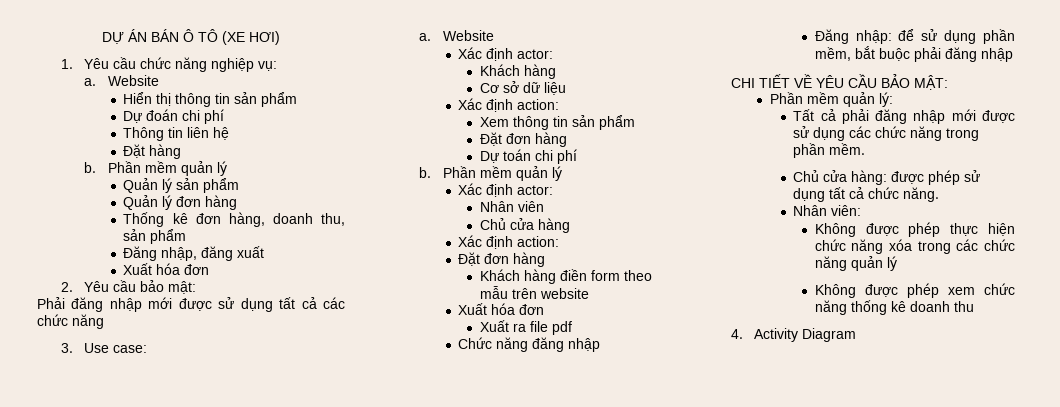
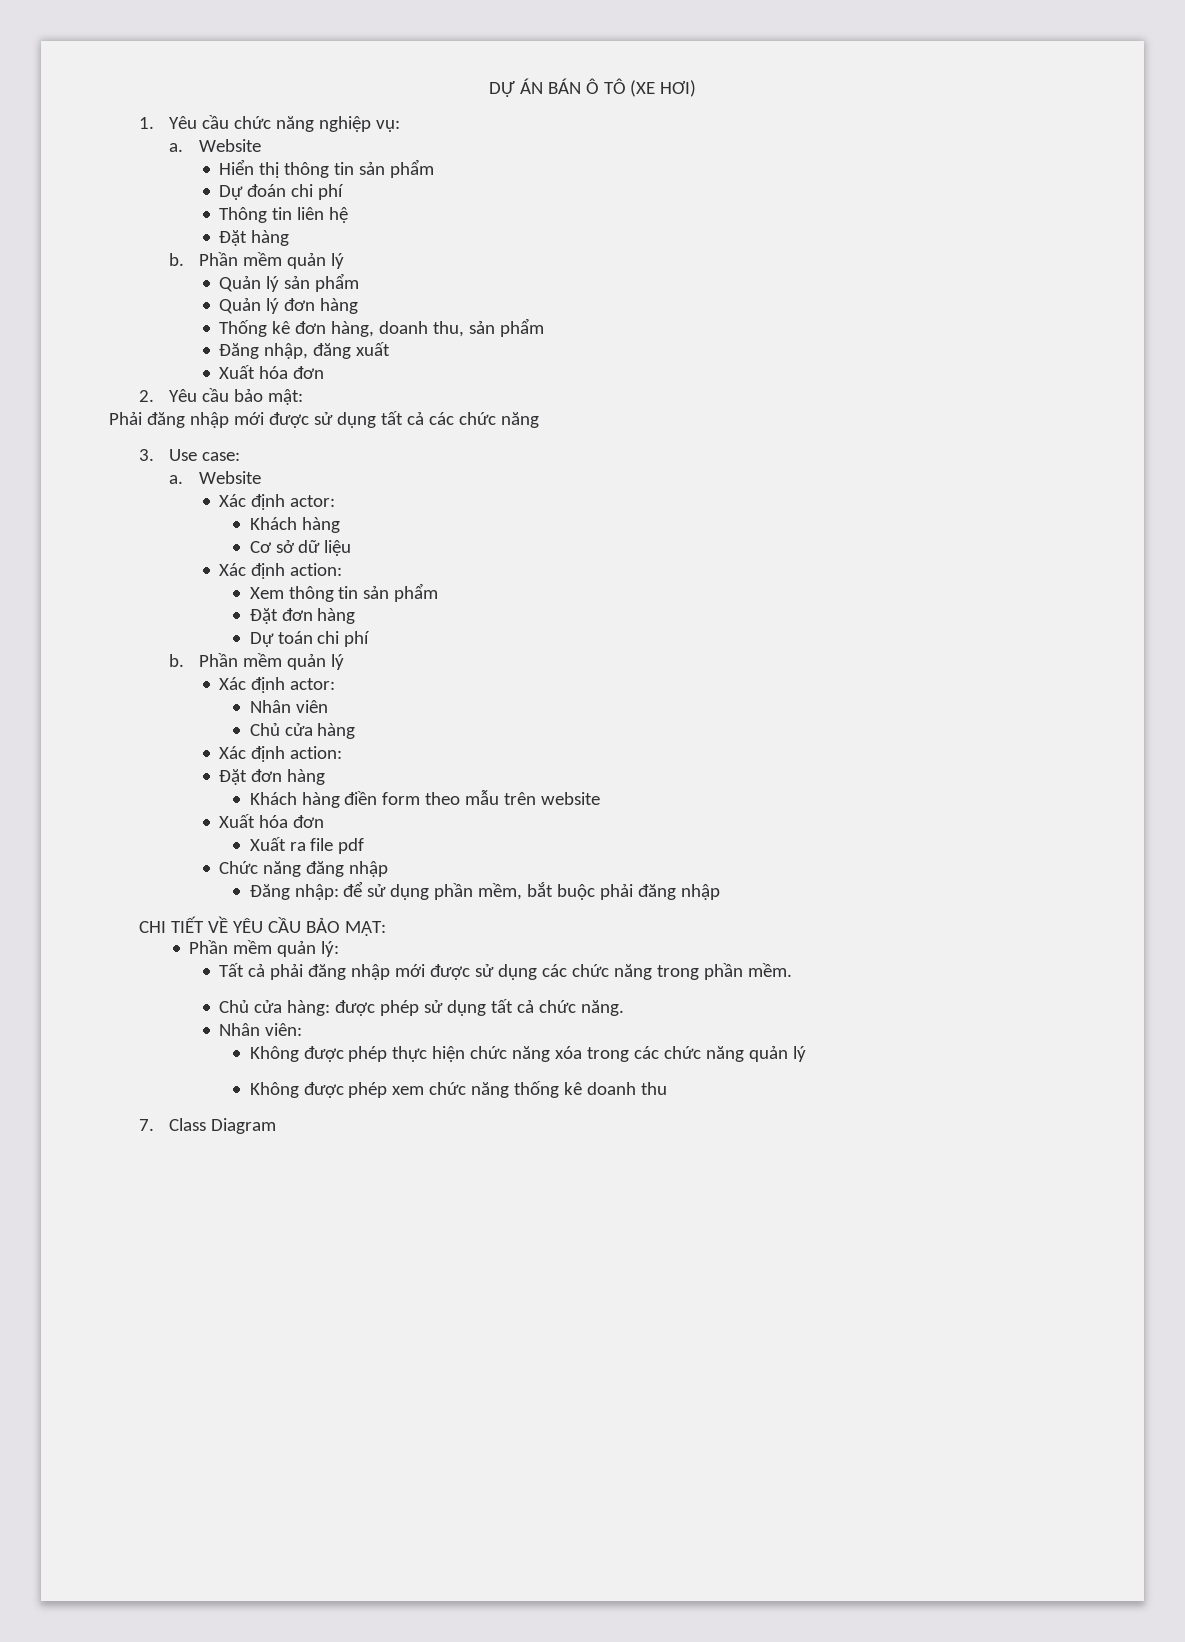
[730,328,799,342] 4. Activity -> [139,1118,207,1131] 7. Class

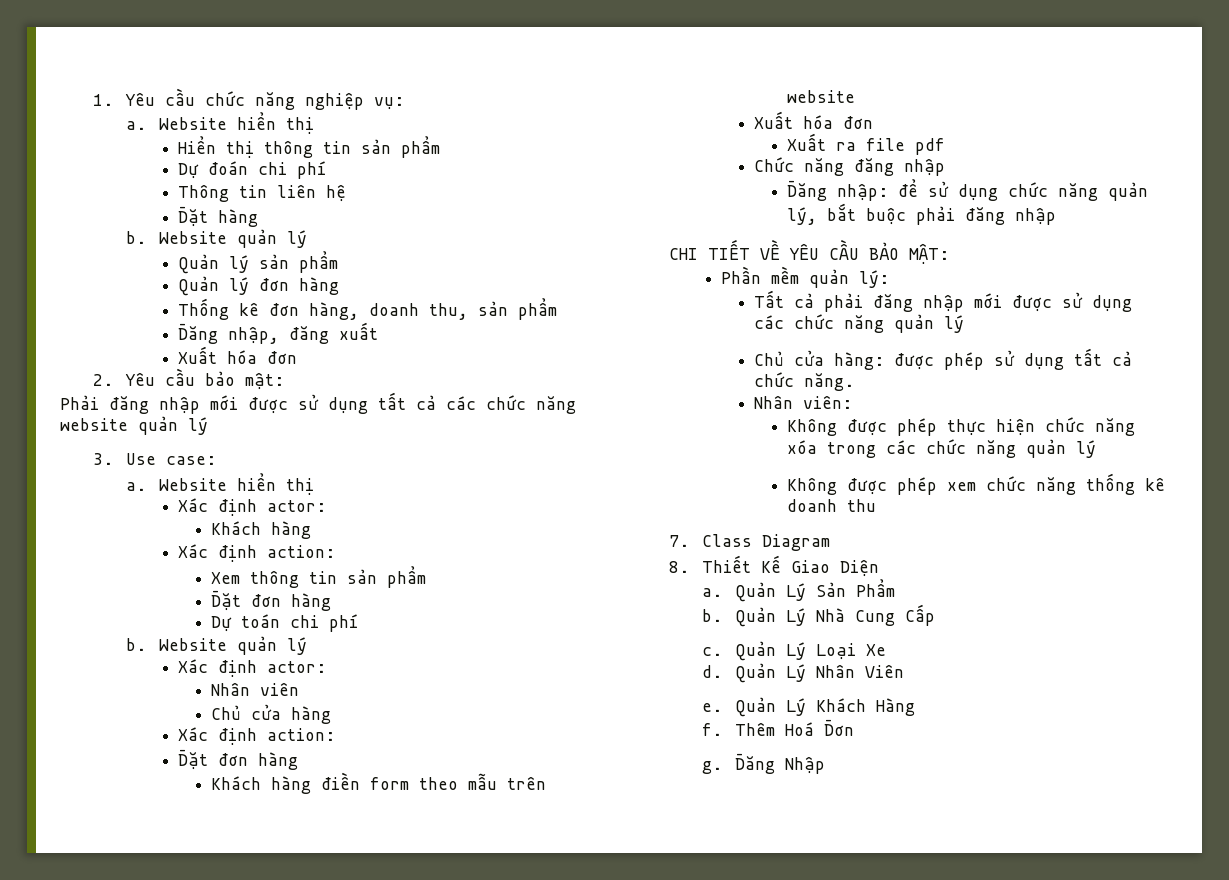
[488,78,697,97] DỰ ÁN BÁN Ô TÔ (XE HƠI) // -> (93, 100) none
(262, 145) none -> [237,112,315,134] hiển thị
[199,252,283,266] Phần mềm -> [159,231,228,244] Website
(539, 420) none -> [60,416,208,435] website quản lý
(262, 477) none -> [237,473,315,495] hiển thị
[249,540,352,556] // Cơ sở dữ liệu -> (312, 530) none
[199,653,283,667] Phần mềm -> [159,638,228,651] Website
[434,883,523,900] phần mềm, -> [1008,182,1149,201] [787,207,818,225] chức năng quản lý,
[657,963,793,980] trong phần mềm. -> [894,314,965,333] quản lý
(277, 1126) none -> [669,555,880,577] [702,579,896,602] [702,604,936,627] [702,641,887,661] [702,663,905,683] [702,697,916,717] [702,719,855,736] [702,753,826,774] // 8. Thiết Kế Giao Diện // a. Quản Lý Sản Phẩm // b. Quản Lý Nhà Cung Cấp // c. Quản Lý Loại Xe // d. Quản Lý Nhân Viên // e. Quản Lý Khách Hàng // f. Thêm Hoá Đơn // g. Đăng Nhập

